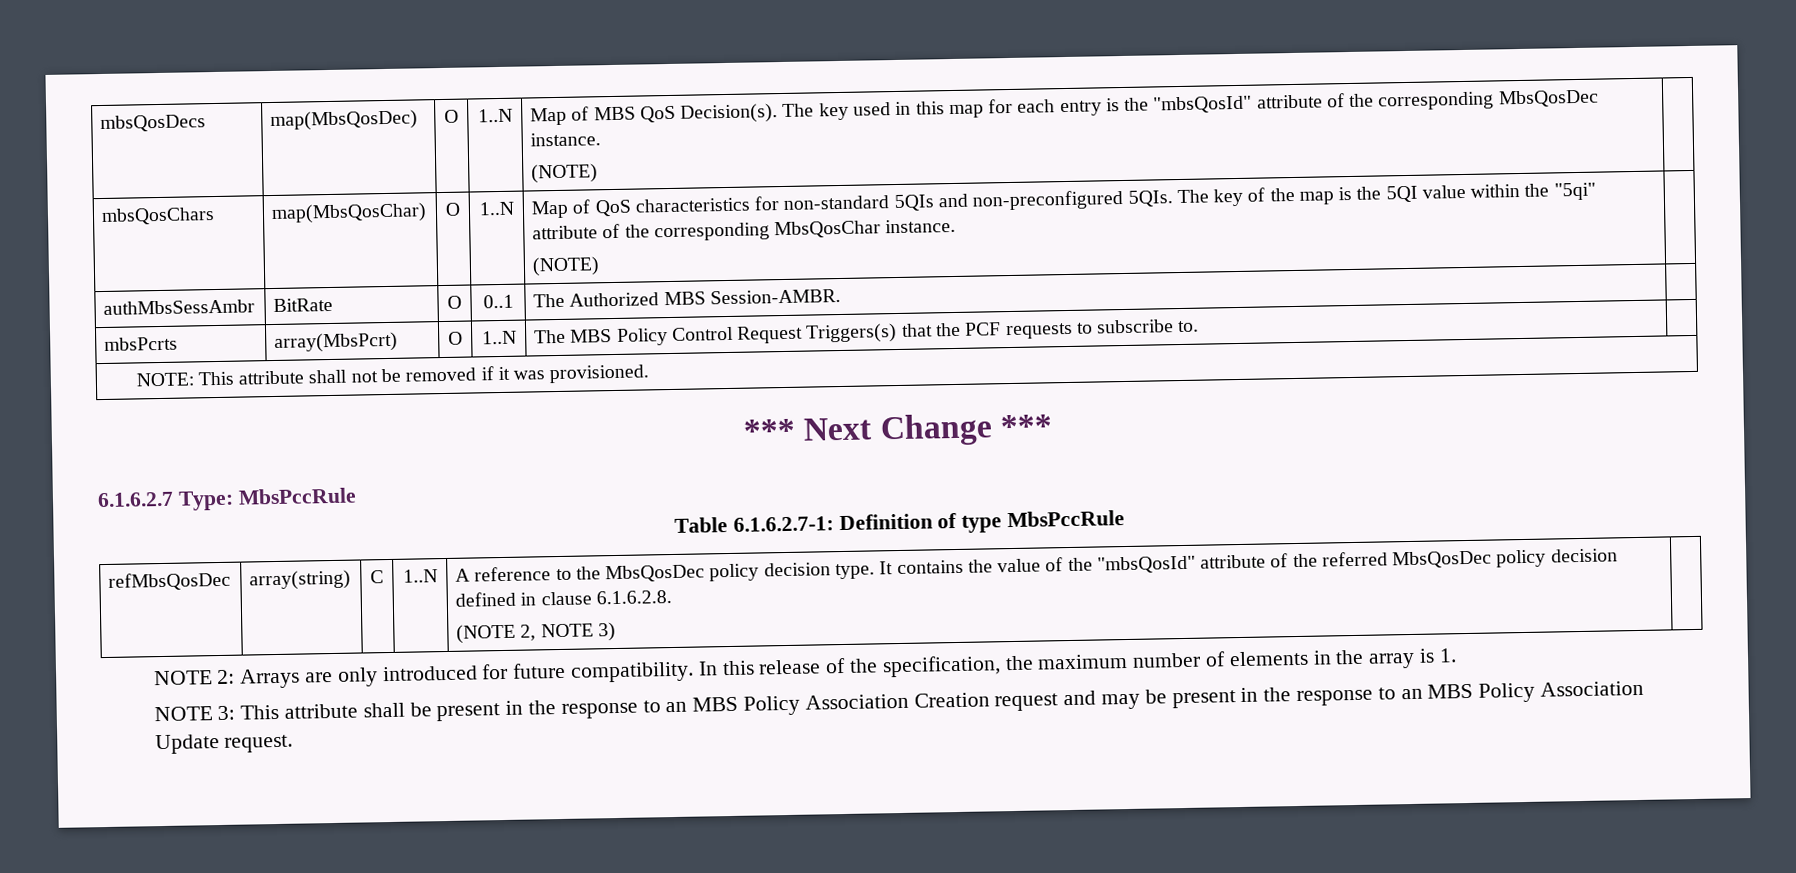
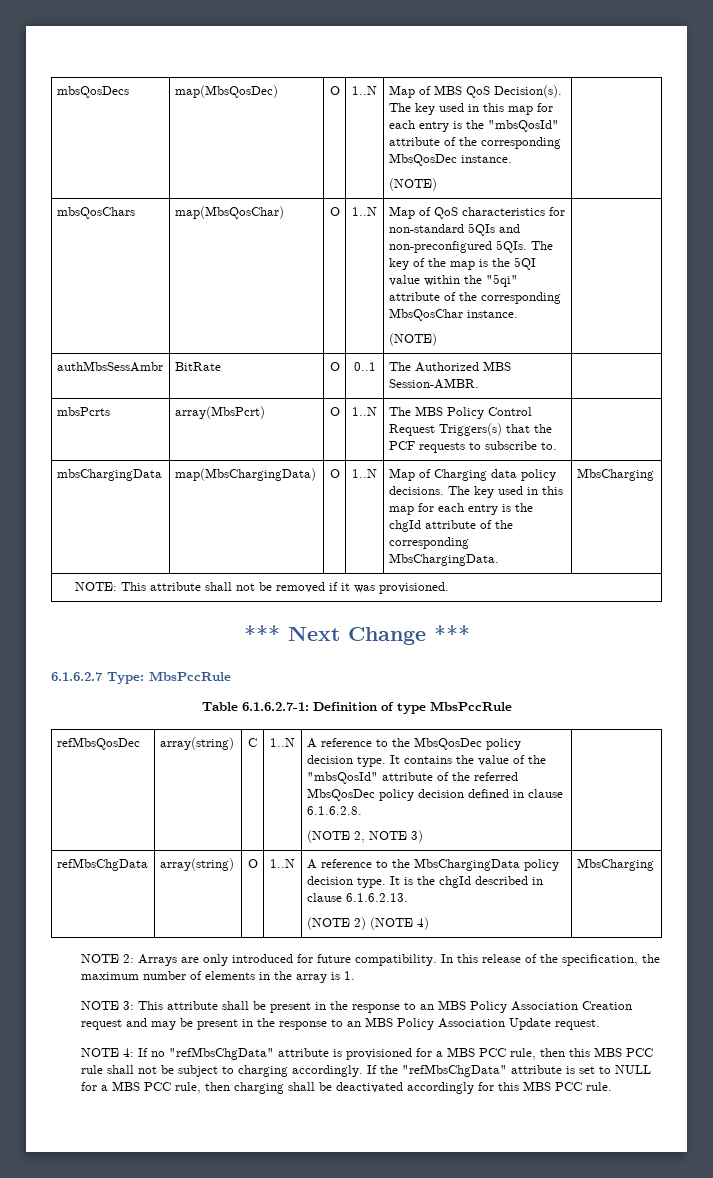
(1200, 326) none -> [56,469,162,481] [174,468,316,481] [329,469,340,478] [352,469,377,478] [388,468,556,481] [388,486,563,498] [388,503,533,515] [388,520,513,532] [388,537,469,549] [388,553,499,566] [576,468,654,481] // mbsChargingData | map(MbsChargingData) | O | 1..N | Map of Charging data policy decisions. The key used in this map for each entry is the chgId attribute of the corresponding MbsChargingData. | MbsCharging
(616, 632) none -> [56,858,148,871] [159,858,234,871] [247,859,258,868] [270,859,295,868] [306,858,559,871] [306,876,543,888] [306,893,408,902] [306,917,429,930] [576,858,654,871] // refMbsChgData | array(string) | O | 1..N | A reference to the MbsChargingData policy decision type. It is the chgId described in clause 6.1.6.2.13. // (NOTE 2) (NOTE 4) | MbsCharging
(294, 743) none -> [81,1047,654,1060] [81,1064,652,1077] [81,1081,613,1094] // NOTE 4: If no "refMbsChgData" attribute is provisioned for a MBS PCC rule, then this MBS PCC rule shall not be subject to charging accordingly. If the "refMbsChgData" attribute is set to NULL for a MBS PCC rule, then charging shall be deactivated accordingly for this MBS PCC rule.

